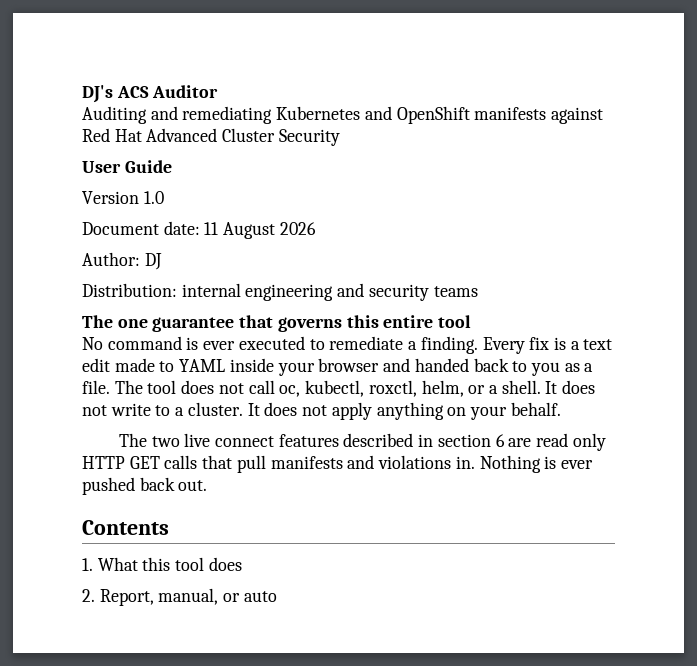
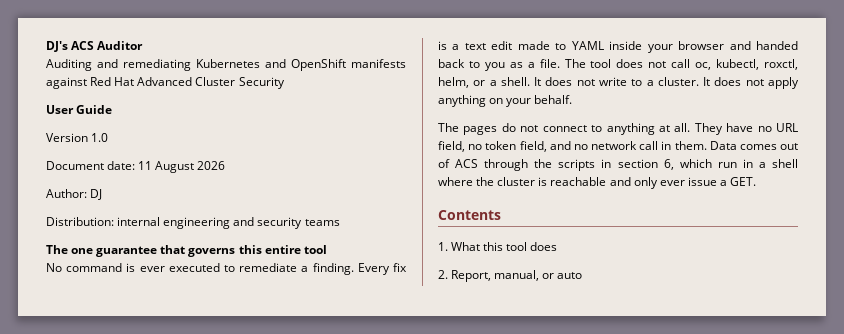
[151,433,606,451] [82,455,593,473] [82,477,208,495] two live connect features described in section 6 are read only HTTP GET calls that pull manifests and violations in. Nothing is ever pushed back out. -> [463,123,798,135] [438,141,798,152] [438,159,798,171] [438,177,757,189] pages do not connect to anything at all. They have no URL field, no token field, and no network call in them. Data comes out of ACS through the scripts in section 6, which run in a shell where the cluster is reachable and only ever issue a GET.

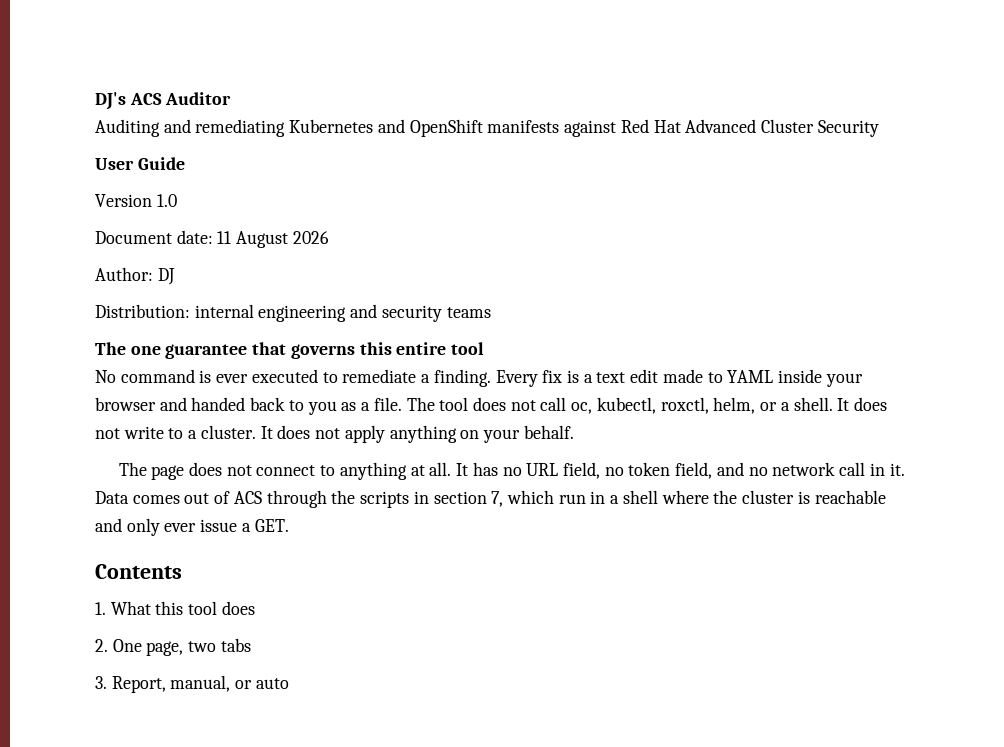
[463,123,516,135] pages do -> [151,462,223,480] page does
[694,123,754,135] They have -> [456,462,498,476] It has
[674,141,707,150] them. -> [889,463,905,476] it.
[663,159,674,170] 6, -> [491,491,504,507] 7,
(448, 274) none -> [112,638,251,656] [95,676,107,689] One page, two tabs // 3.

